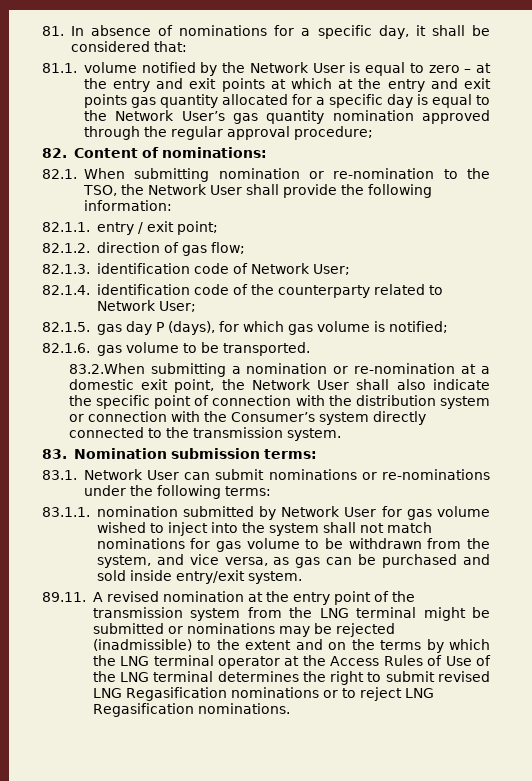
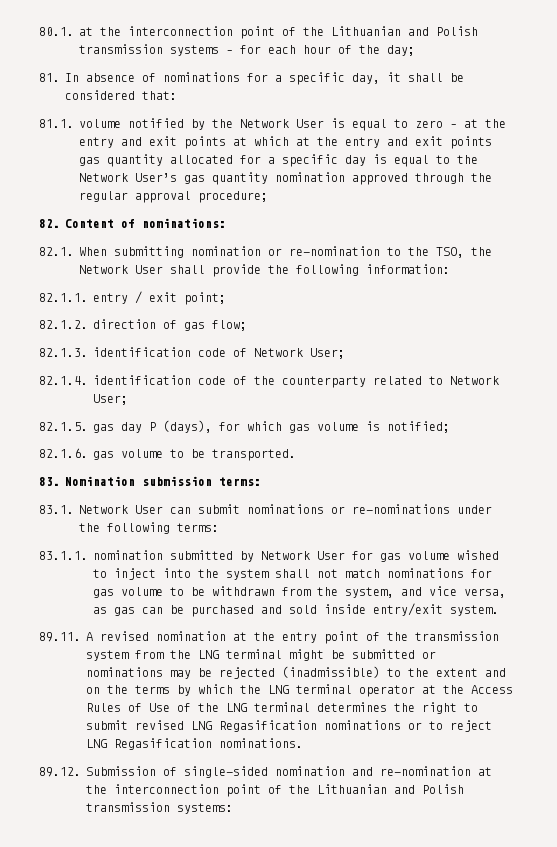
(42, 31) none -> [39,26,478,39] [79,44,415,56] 80.1. at the interconnection point of the Lithuanian and Polish transmission systems – for each hour of the day; //
[68,363,491,377] [68,379,491,393] [68,395,491,409] [68,411,426,425] [68,427,341,441] // 83.2.When submitting a nomination or re-nomination at a domestic exit point, the Network User shall also indicate the specific point of connection with the distribution system or connection with the Consumer’s system directly connected to the transmission system. -> (296, 455) none
(290, 708) none -> [39,766,492,778] [86,784,464,797] [86,802,233,814] // 89.12. Submission of single-sided nomination and re-nomination at the interconnection point of the Lithuanian and Polish transmission systems:

